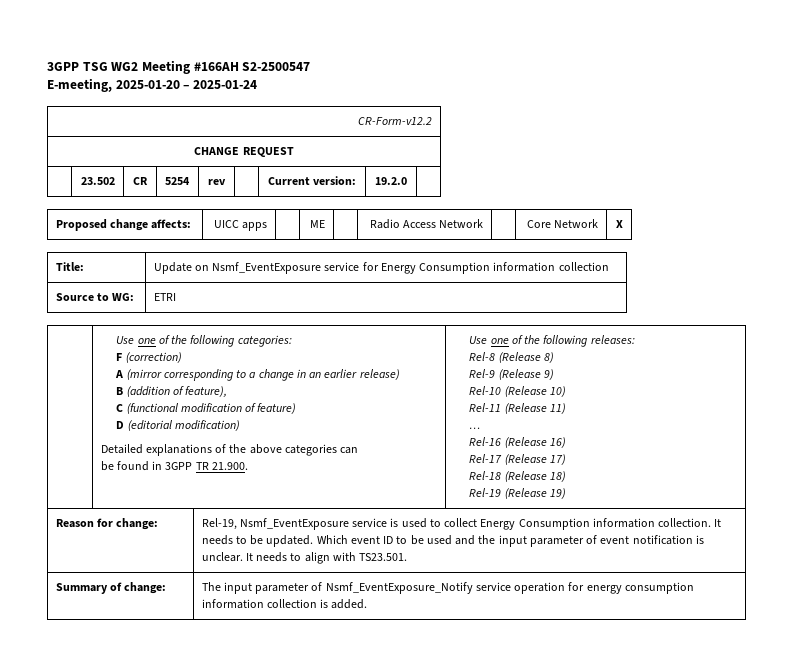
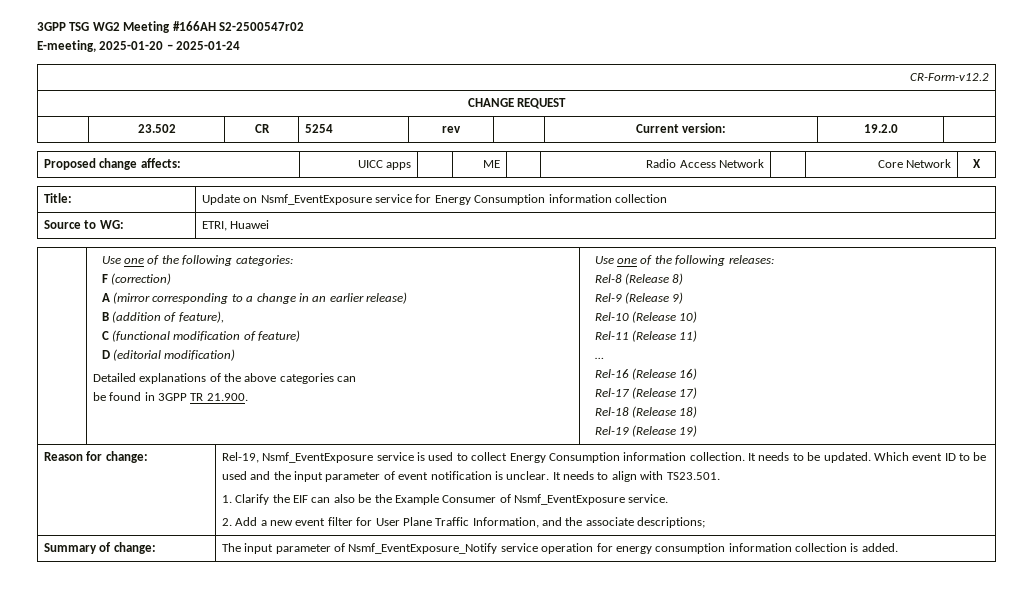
[242,62,311,71] S2-2500547 -> [218,22,304,31] S2-2500547r02
[153,293,176,301] ETRI -> [201,220,270,231] ETRI, Huawei
(408, 557) none -> [221,494,669,505] [221,517,706,528] // 1. Clarify the EIF can also be the Example Consumer of Nsmf_EventExposure service. // 2. Add a new event filter for User Plane Traffic Information, and the associate descriptions;

